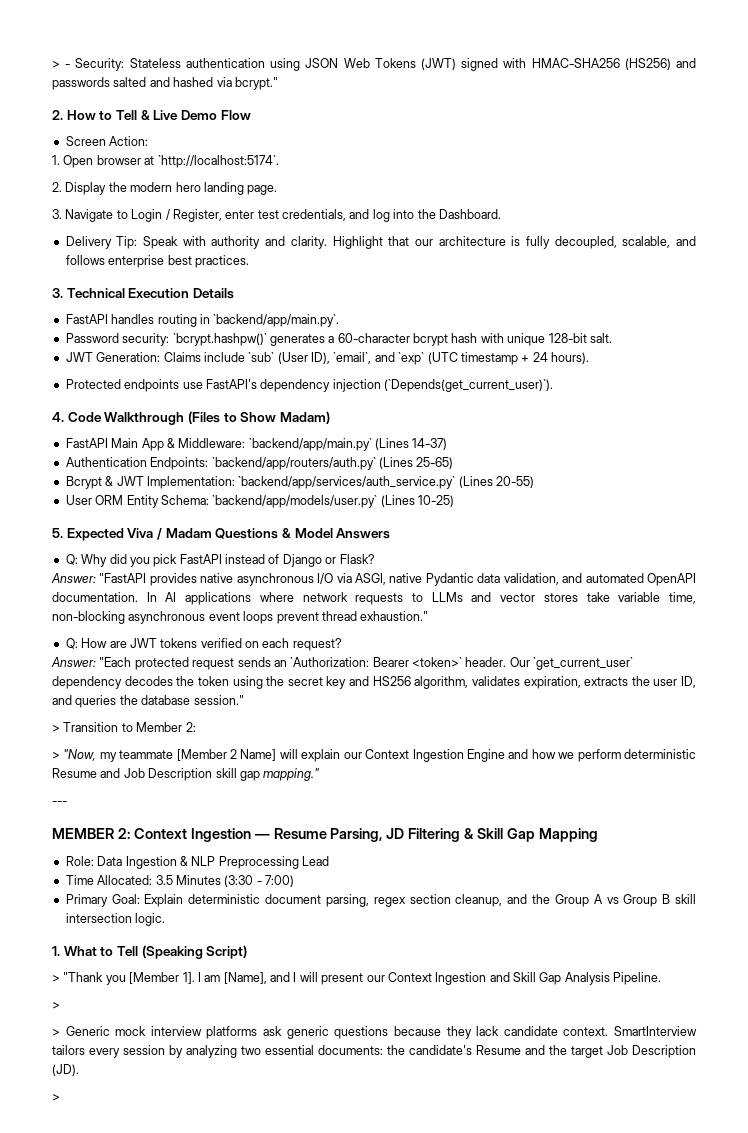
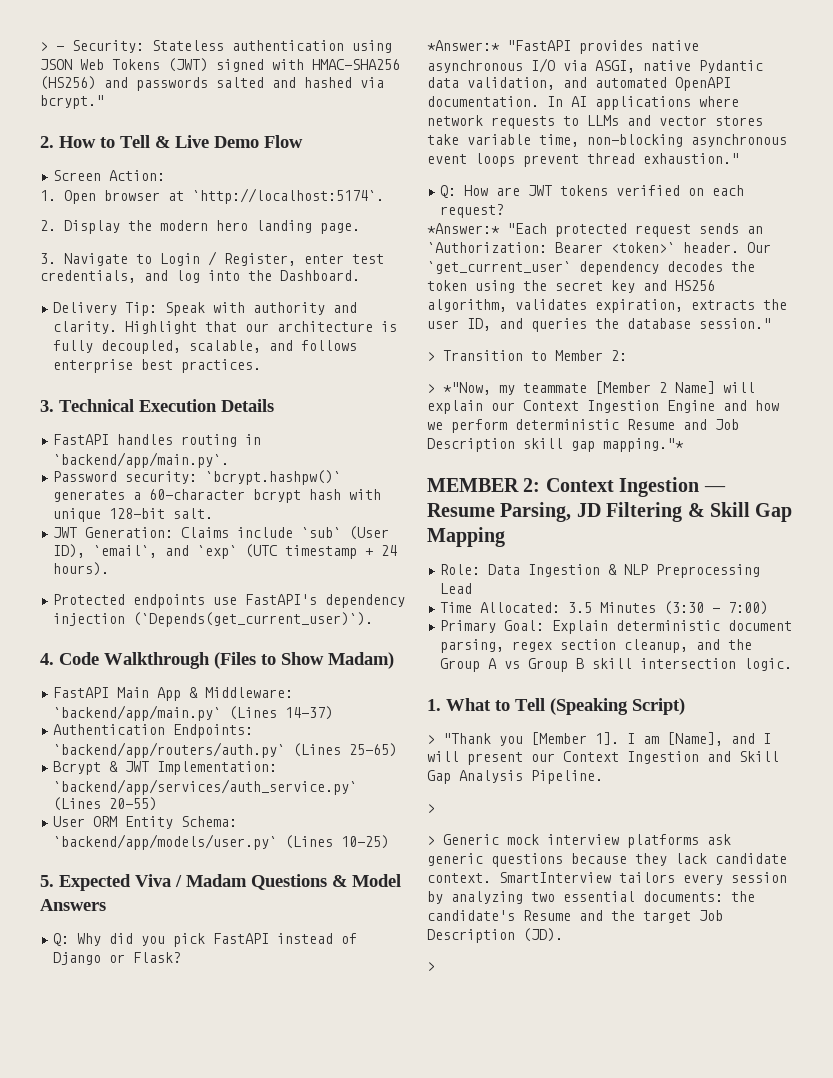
[51,573,96,583] Answer: -> [427,40,500,51] *Answer:*
[51,657,96,667] Answer: -> [427,223,500,234] *Answer:*
[63,749,97,761] "Now, -> [443,382,491,395] *"Now,
[263,768,320,781] [52,801,67,805] mapping." // --- -> [603,438,684,452] mapping."*

